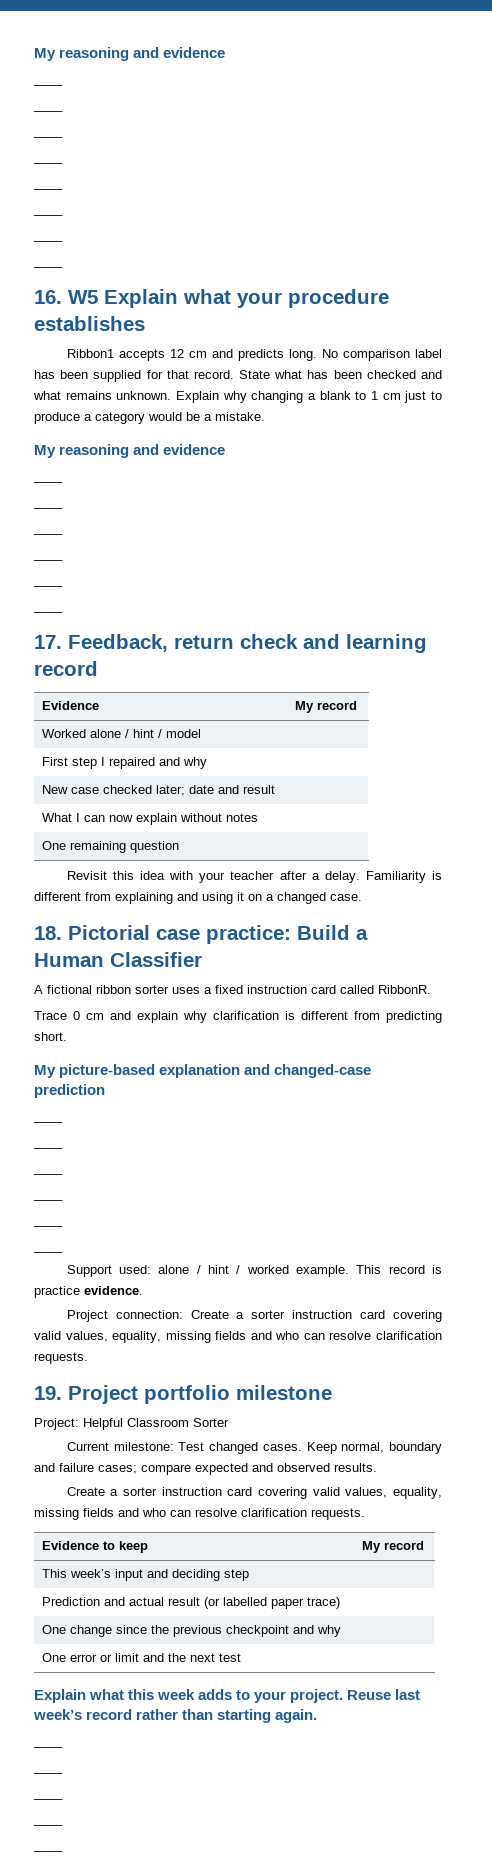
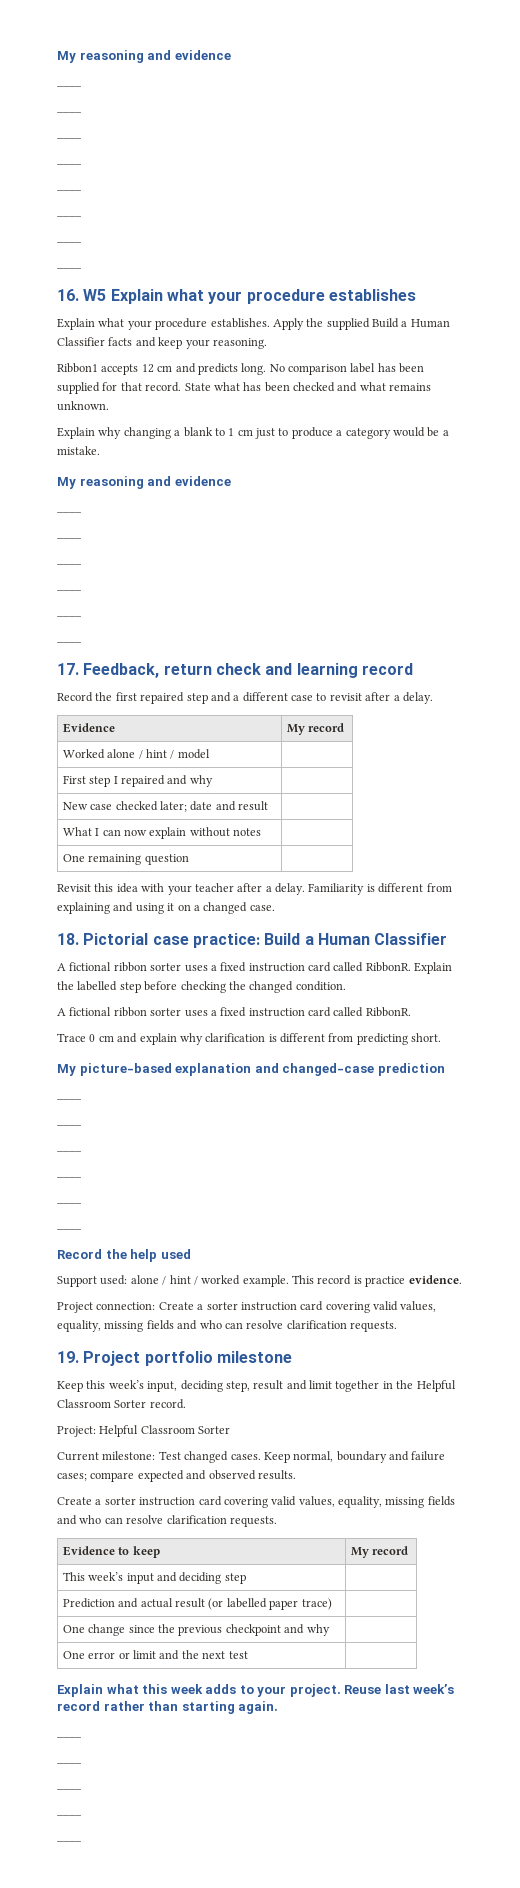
(145, 323) none -> [57,318,450,330] [57,337,267,349] // Explain what your procedure establishes. Apply the supplied Build a Human Classifier facts and keep your reasoning.
(172, 395) none -> (109, 406) //
(98, 668) none -> [57,692,433,704] // Record the first repaired step and a different case to revisit after a delay.
(202, 959) none -> [57,962,453,974] [57,981,346,993] // A fictional ribbon sorter uses a fixed instruction card called RibbonR. Explain the labelled step before checking the changed condition.
(63, 1251) none -> [57,1249,191,1262] // Record the help used
(332, 1392) none -> [57,1380,456,1392] [57,1399,186,1409] // Keep this week’s input, deciding step, result and limit together in the Helpful Classroom Sorter record.

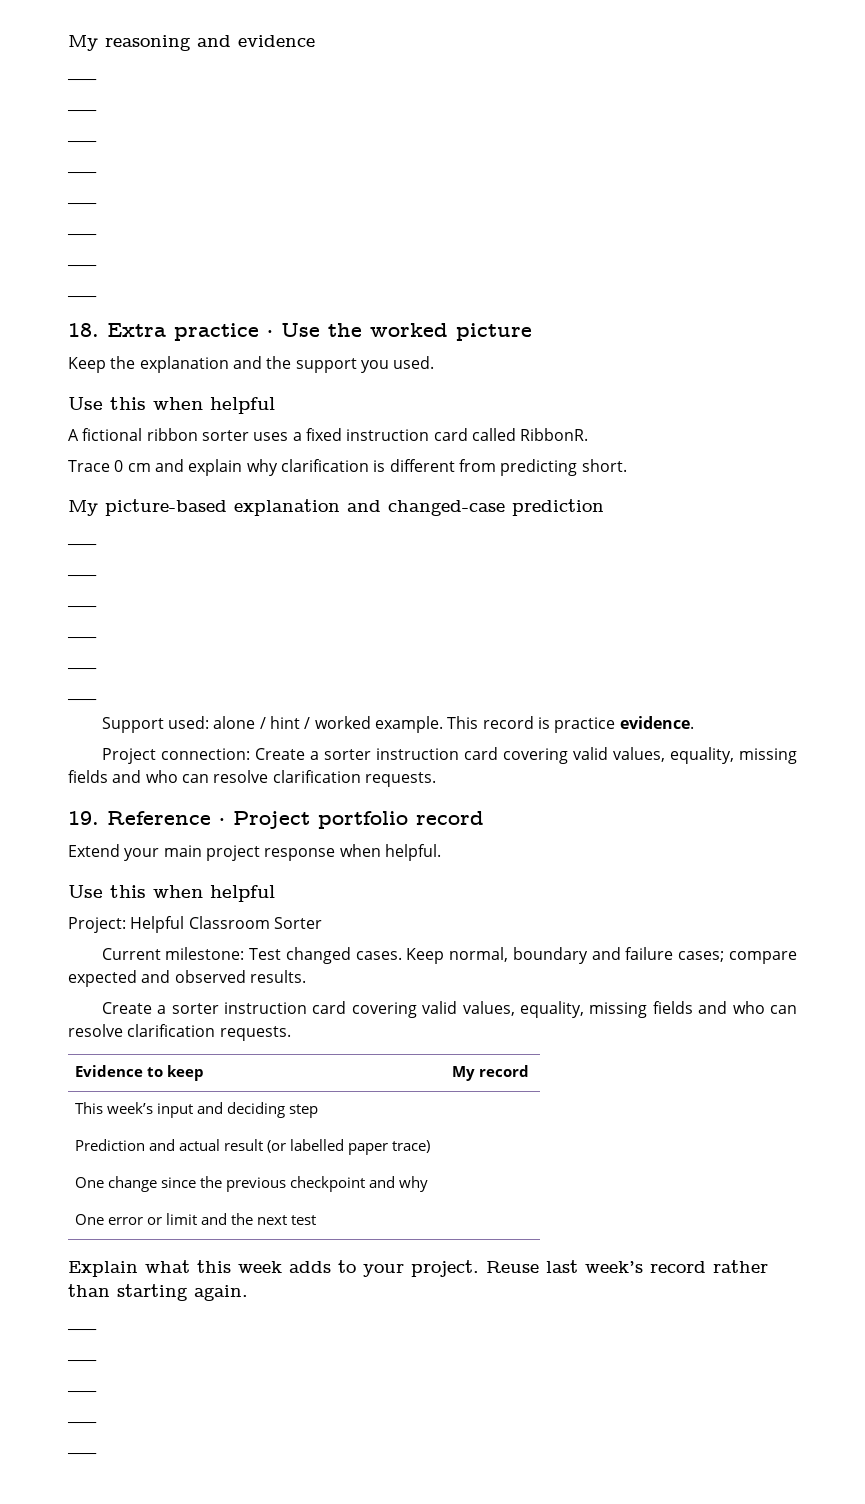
[57,289,416,304] [57,318,450,330] [57,337,267,349] [57,363,425,375] [57,382,432,394] [57,401,109,411] [57,427,449,439] [57,446,100,455] [57,476,231,489] [57,511,82,513] [57,537,82,539] [57,563,82,565] [57,589,82,591] [57,615,82,617] [57,641,82,643] [57,663,413,678] [57,692,433,704] [62,723,115,733] [286,723,345,735] [62,749,210,759] [62,775,213,787] [62,801,269,812] [62,827,262,839] [62,854,189,865] [57,883,452,895] [57,902,275,914] [57,933,448,948] [57,962,453,974] [57,981,346,993] 16. W5 Explain what your procedure establishes // Explain what your procedure establishes. Apply the supplied Build a Human Classifier facts and keep your reasoning. // Ribbon1 accepts 12 cm and predicts long. No comparison label has been supplied for that record. State what has been checked and what remains unknown. // Explain why changing a blank to 1 cm just to produce a category would be a mistake. // My reasoning and evidence // ____ // ____ // ____ // ____ // ____ // ____ // 17. Feedback, return check and learning record // Record the first repaired step and a different case to revisit after a delay. // Evidence | My record // Worked alone / hint / model | // First step I repaired and why | // New case checked later; date and result | // What I can now explain without notes | // One remaining question | // Revisit this idea with your teacher after a delay. Familiarity is different from explaining and using it on a changed case. // 18. Pictorial case practice: Build a Human Classifier // A fictional ribbon sorter uses a fixed instruction card called RibbonR. Explain the labelled step before checking the changed condition. -> [68,323,532,341] [68,356,435,373] [68,397,275,414] 18. Extra practice · Use the worked picture // Keep the explanation and the support you used. // Use this when helpful
[57,1249,191,1262] // Record the help used -> (97, 699) none
[83,1351,292,1366] [57,1380,456,1392] [57,1399,186,1409] Project portfolio milestone // Keep this week’s input, deciding step, result and limit together in the Helpful Classroom Sorter record. -> [107,811,484,829] [68,844,441,861] [68,885,275,902] Reference · Project portfolio record // Extend your main project response when helpful. // Use this when helpful

